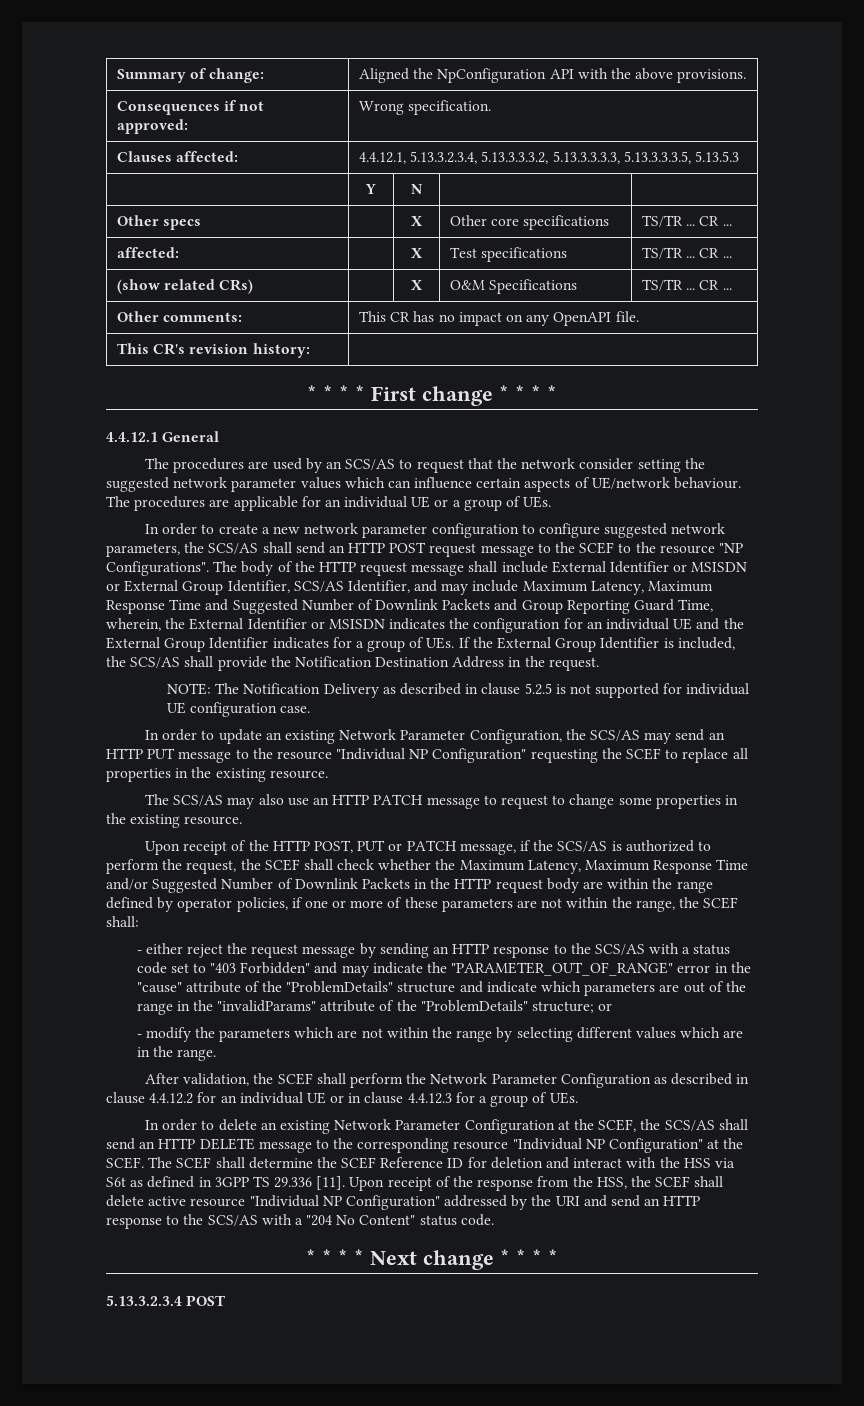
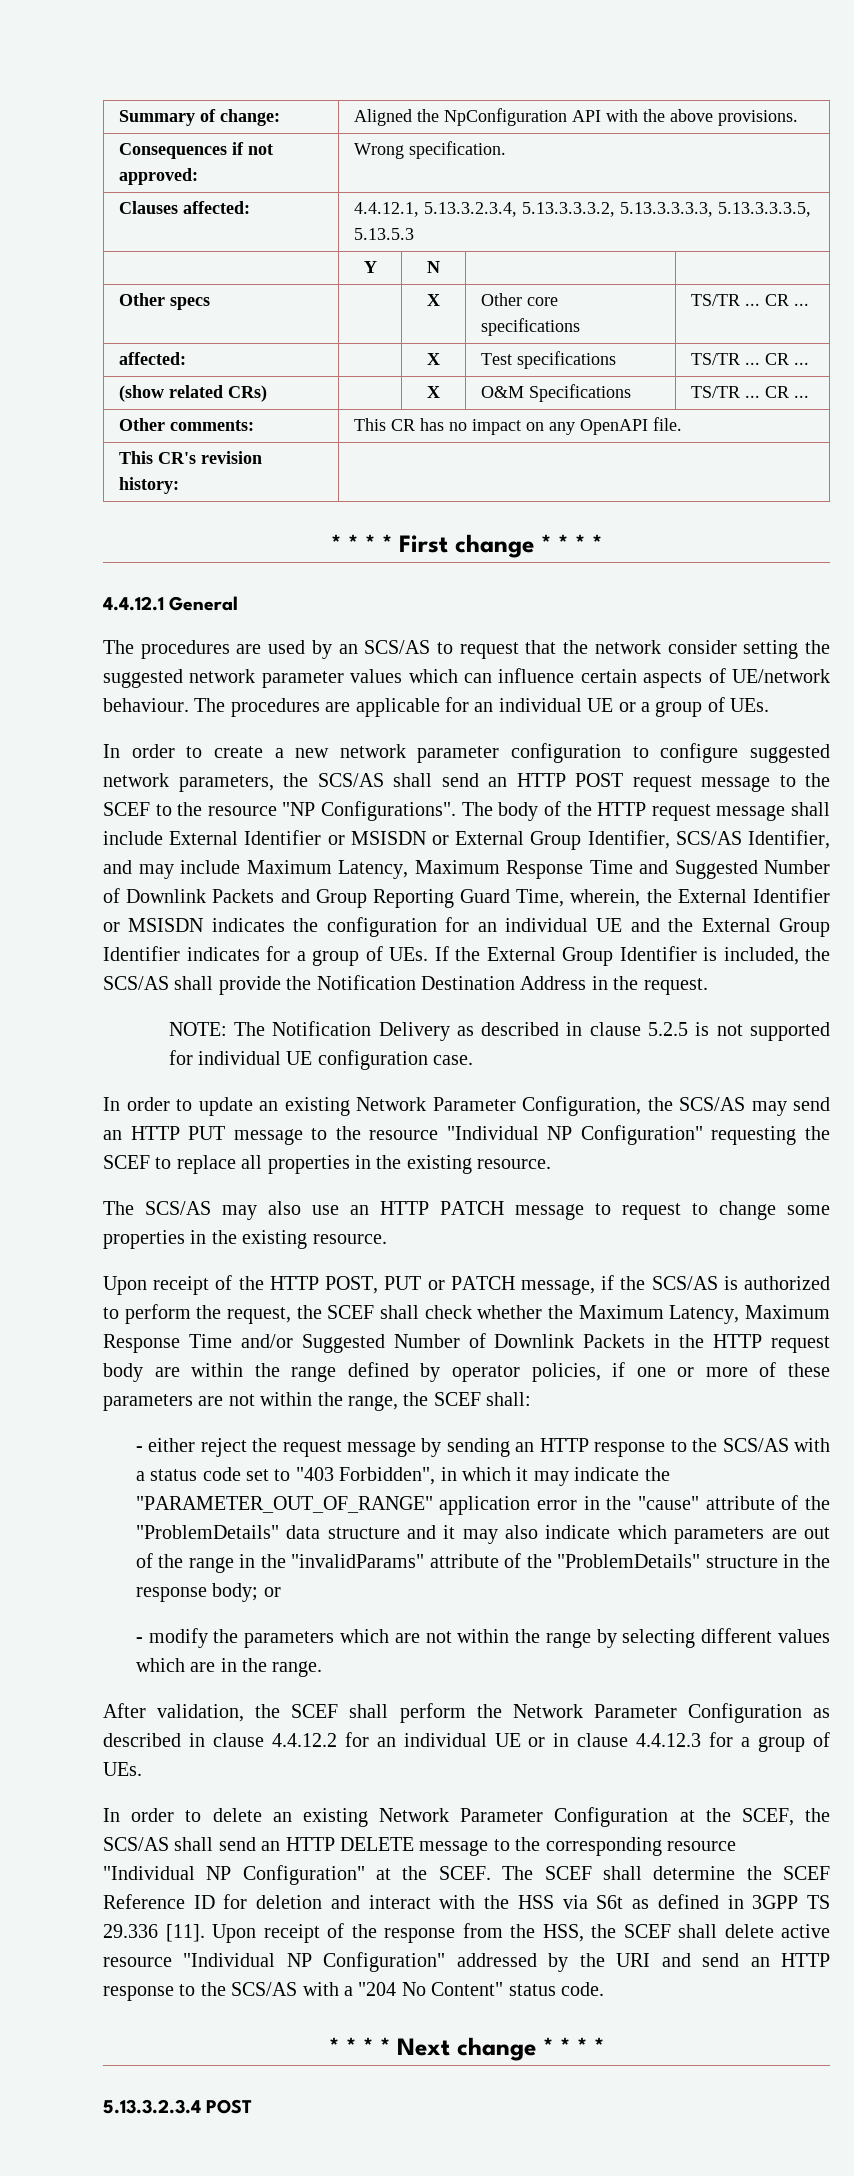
[240,962,338,974] Forbidden" and -> [339,1467,529,1485] Forbidden", in which it
(674, 969) none -> [439,1496,531,1515] application
(394, 987) none -> [286,1525,321,1539] data
(483, 987) none -> [443,1525,539,1544] it may also
[532,1001,595,1013] structure; -> [705,1554,830,1568] [135,1583,259,1602] structure in the response body;

